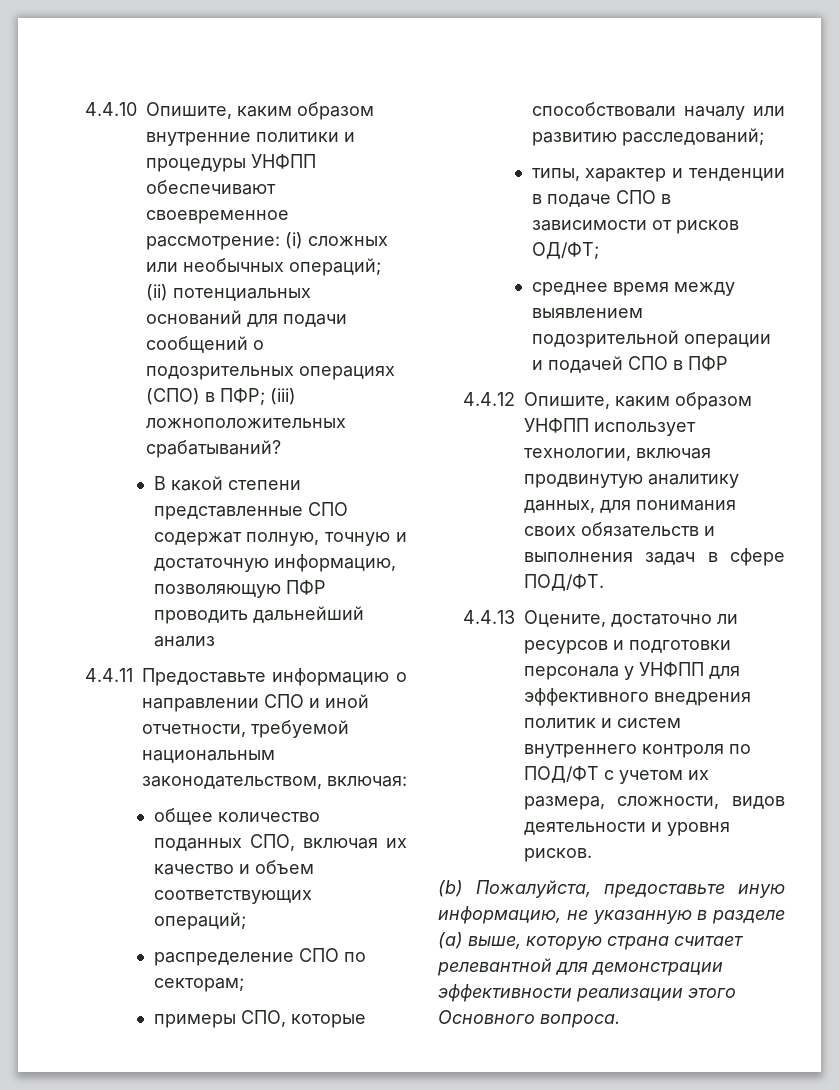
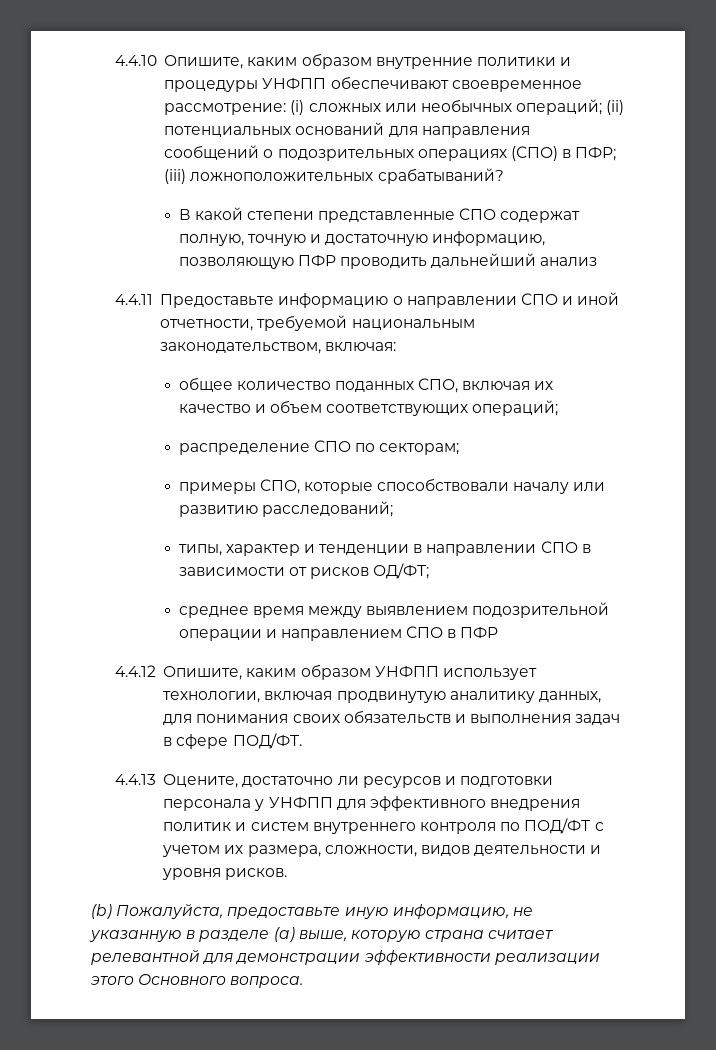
[282,314,347,327] подачи -> [421,126,530,138] направления
[546,194,611,207] подаче -> [426,544,537,556] направлении
[547,356,623,373] подачей -> [280,629,402,641] направлением

